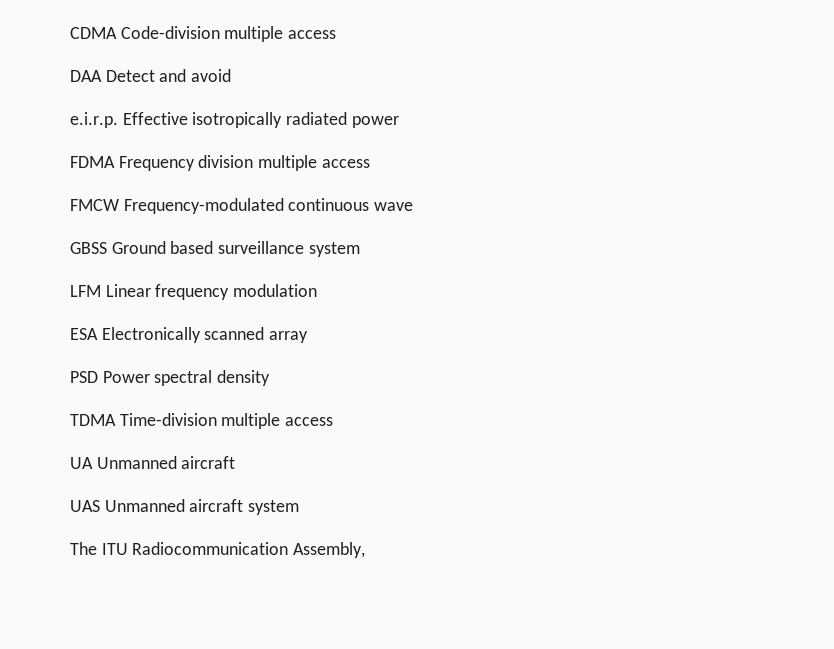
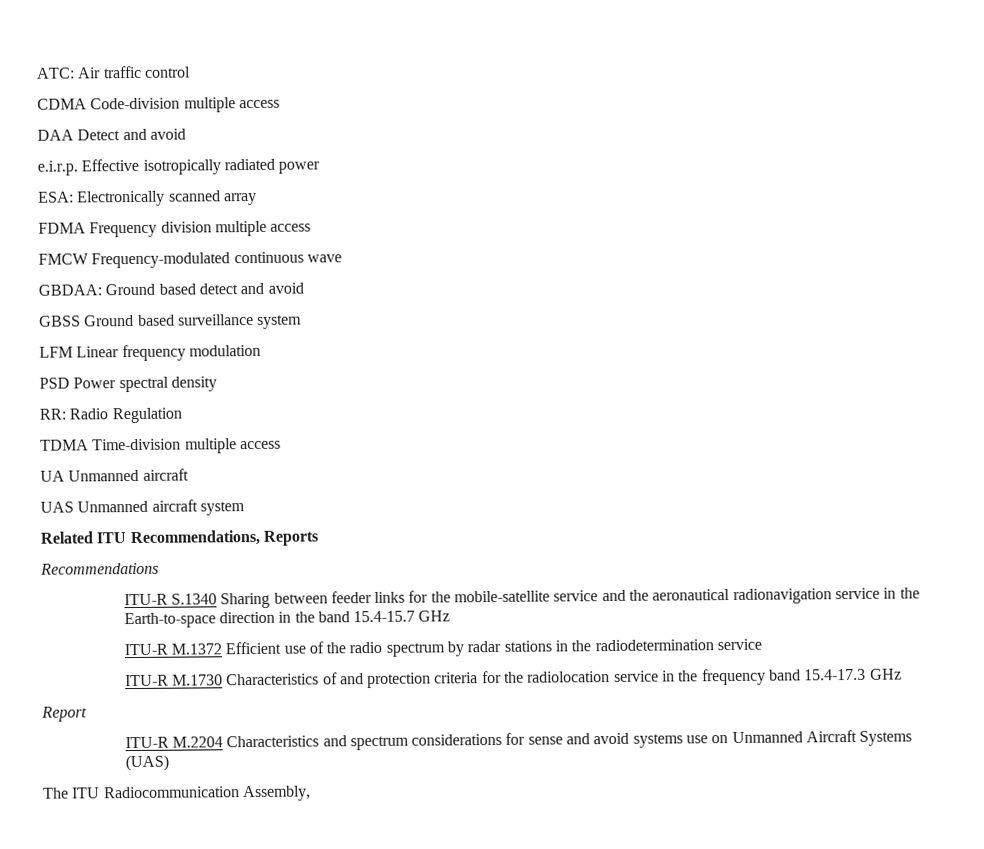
(70, 33) none -> [36,65,191,79] ATC: Air traffic control //
(399, 122) none -> [38,190,257,207] // ESA: Electronically scanned array
(414, 206) none -> [38,282,304,296] // GBDAA: Ground based detect and avoid
[70,327,309,343] // ESA Electronically scanned array -> (261, 350) none
(271, 378) none -> [39,407,182,424] // RR: Radio Regulation
(300, 507) none -> [40,529,319,547] [40,562,159,575] [123,587,920,609] [123,610,451,629] [123,638,763,657] [124,668,902,689] [41,706,87,722] [124,729,913,751] [124,754,169,772] // Related ITU Recommendations, Reports // Recommendations // ITU-R S.1340 Sharing between feeder links for the mobile-satellite service and the aeronautical radionavigation service in the Earth-to-space direction in the band 15.4-15.7 GHz // ITU-R M.1372 Efficient use of the radio spectrum by radar stations in the radiodetermination service // ITU-R M.1730 Characteristics of and protection criteria for the radiolocation service in the frequency band 15.4-17.3 GHz // Report // ITU-R M.2204 Characteristics and spectrum considerations for sense and avoid systems use on Unmanned Aircraft Systems (UAS)

